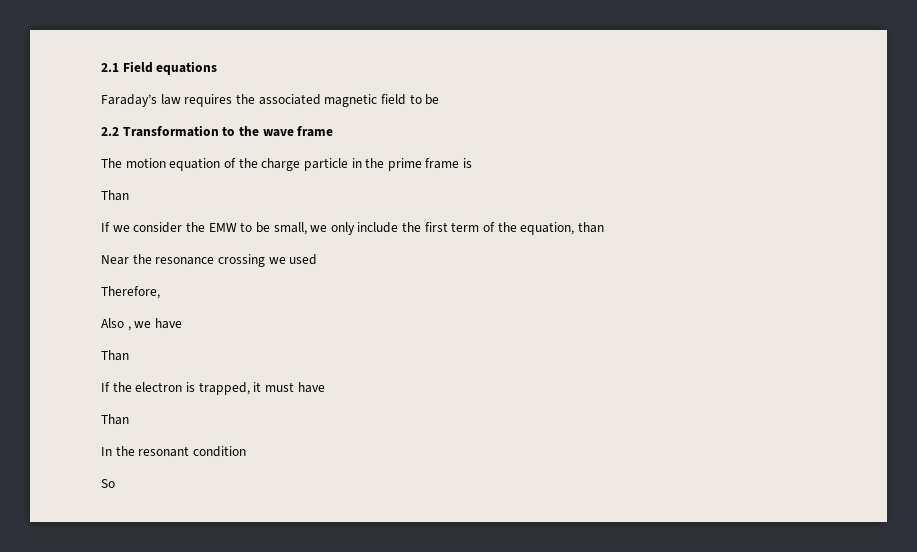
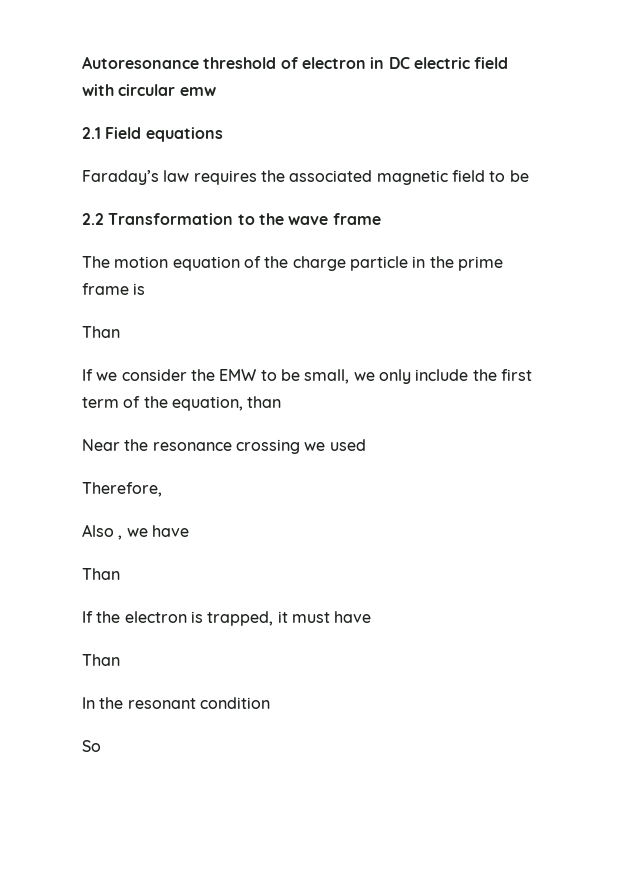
(101, 67) none -> [82,56,509,69] [82,84,216,96] Autoresonance threshold of electron in DC electric field with circular emw //

